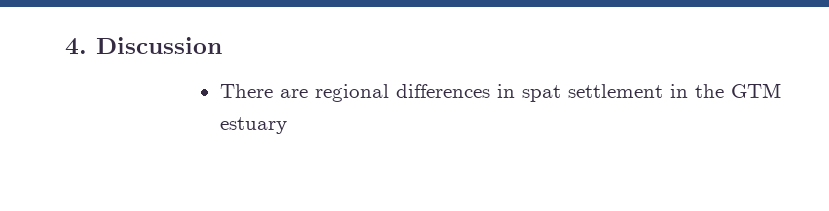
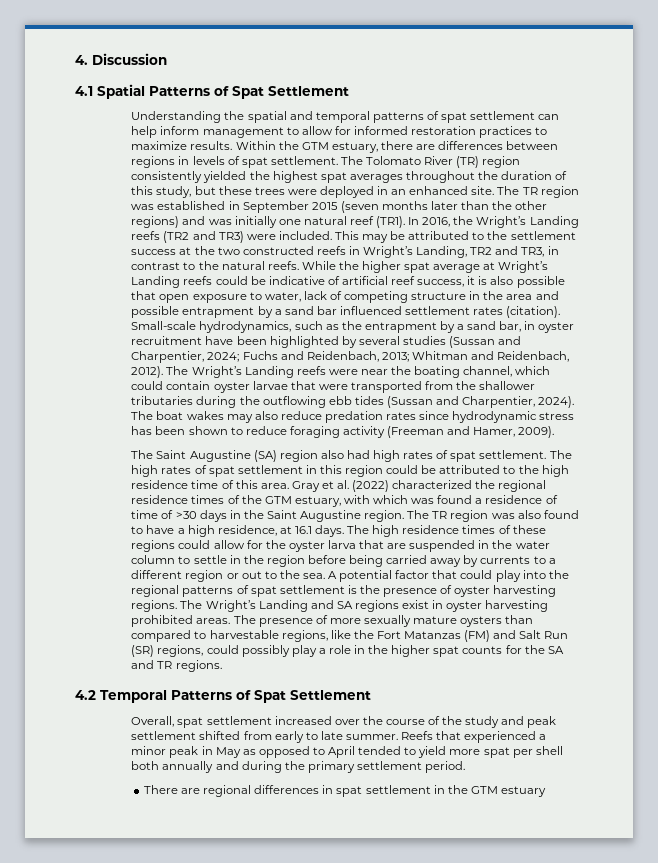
(222, 45) none -> [75,84,349,99] [131,111,560,123] [131,126,548,138] [131,141,559,153] [131,156,521,168] [131,171,568,183] [131,186,579,198] [131,201,548,213] [131,216,579,228] [131,231,576,243] [131,246,559,258] [131,261,549,273] [131,276,565,288] [131,291,559,303] [131,306,561,318] [131,321,575,333] [131,336,522,348] [131,351,570,363] [131,366,551,378] [131,381,536,393] [131,396,575,408] [131,411,575,423] [131,426,555,438] [131,450,572,462] [131,465,569,477] [131,480,547,492] [131,495,558,507] [131,510,579,522] [131,525,546,537] [131,540,550,552] [131,555,556,567] [131,570,569,582] [131,585,557,597] [131,600,549,612] [131,615,534,627] [131,630,569,642] [131,645,564,657] [131,660,222,672] [75,690,371,703] [131,716,557,728] [131,731,547,743] [131,746,563,758] [131,761,466,773] // 4.1 Spatial Patterns of Spat Settlement // Understanding the spatial and temporal patterns of spat settlement can help inform management to allow for informed restoration practices to maximize results. Within the GTM estuary, there are differences between regions in levels of spat settlement. The Tolomato River (TR) region consistently yielded the highest spat averages throughout the duration of this study, but these trees were deployed in an enhanced site. The TR region was established in September 2015 (seven months later than the other regions) and was initially one natural reef (TR1). In 2016, the Wright’s Landing reefs (TR2 and TR3) were included. This may be attributed to the settlement success at the two constructed reefs in Wright’s Landing, TR2 and TR3, in contrast to the natural reefs. While the higher spat average at Wright’s Landing reefs could be indicative of artificial reef success, it is also possible that open exposure to water, lack of competing structure in the area and possible entrapment by a sand bar influenced settlement rates (citation). Small-scale hydrodynamics, such as the entrapment by a sand bar, in oyster recruitment have been highlighted by several studies (Sussan and Charpentier, 2024; Fuchs and Reidenbach, 2013; Whitman and Reidenbach, 2012). The Wright’s Landing reefs were near the boating channel, which could contain oyster larvae that were transported from the shallower tributaries during the outflowing ebb tides (Sussan and Charpentier, 2024). The boat wakes may also reduce predation rates since hydrodynamic stress has been shown to reduce foraging activity (Freeman and Hamer, 2009). // The Saint Augustine (SA) region also had high rates of spat settlement. The high rates of spat settlement in this region could be attributed to the high residence time of this area. Gray et al. (2022) characterized the regional residence times of the GTM estuary, with which was found a residence of time of >30 days in the Saint Augustine region. The TR region was also found to have a high residence, at 16.1 days. The high residence times of these regions could allow for the oyster larva that are suspended in the water column to settle in the region before being carried away by currents to a different region or out to the sea. A potential factor that could play into the regional patterns of spat settlement is the presence of oyster harvesting regions. The Wright’s Landing and SA regions exist in oyster harvesting prohibited areas. The presence of more sexually mature oysters than compared to harvestable regions, like the Fort Matanzas (FM) and Salt Run (SR) regions, could possibly play a role in the higher spat counts for the SA and TR regions. // 4.2 Temporal Patterns of Spat Settlement // Overall, spat settlement increased over the course of the study and peak settlement shifted from early to late summer. Reefs that experienced a minor peak in May as opposed to April tended to yield more spat per shell both annually and during the primary settlement period.

